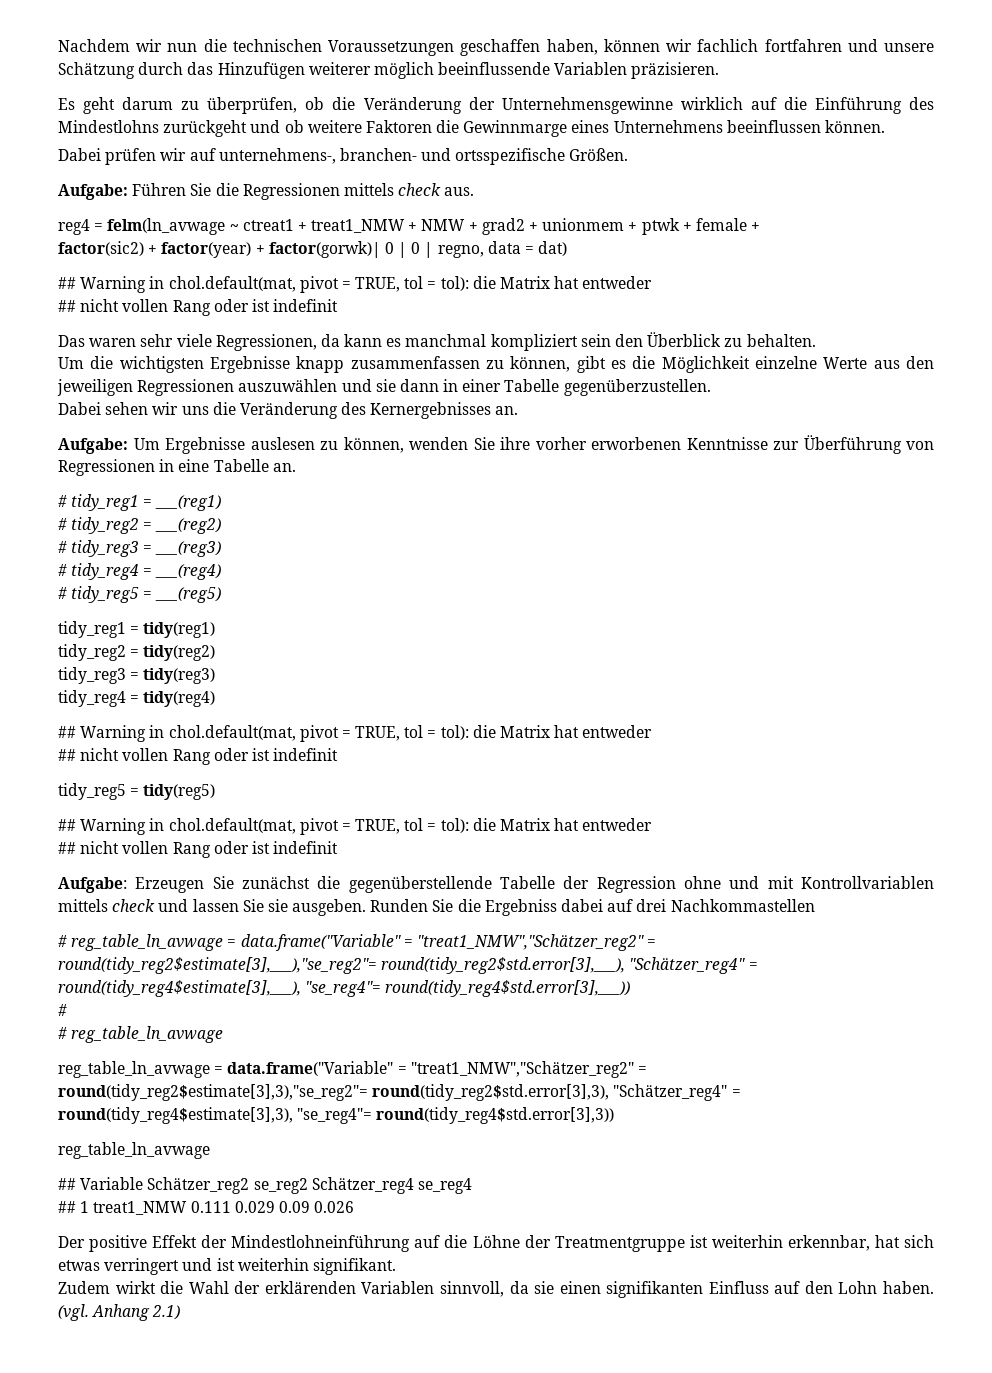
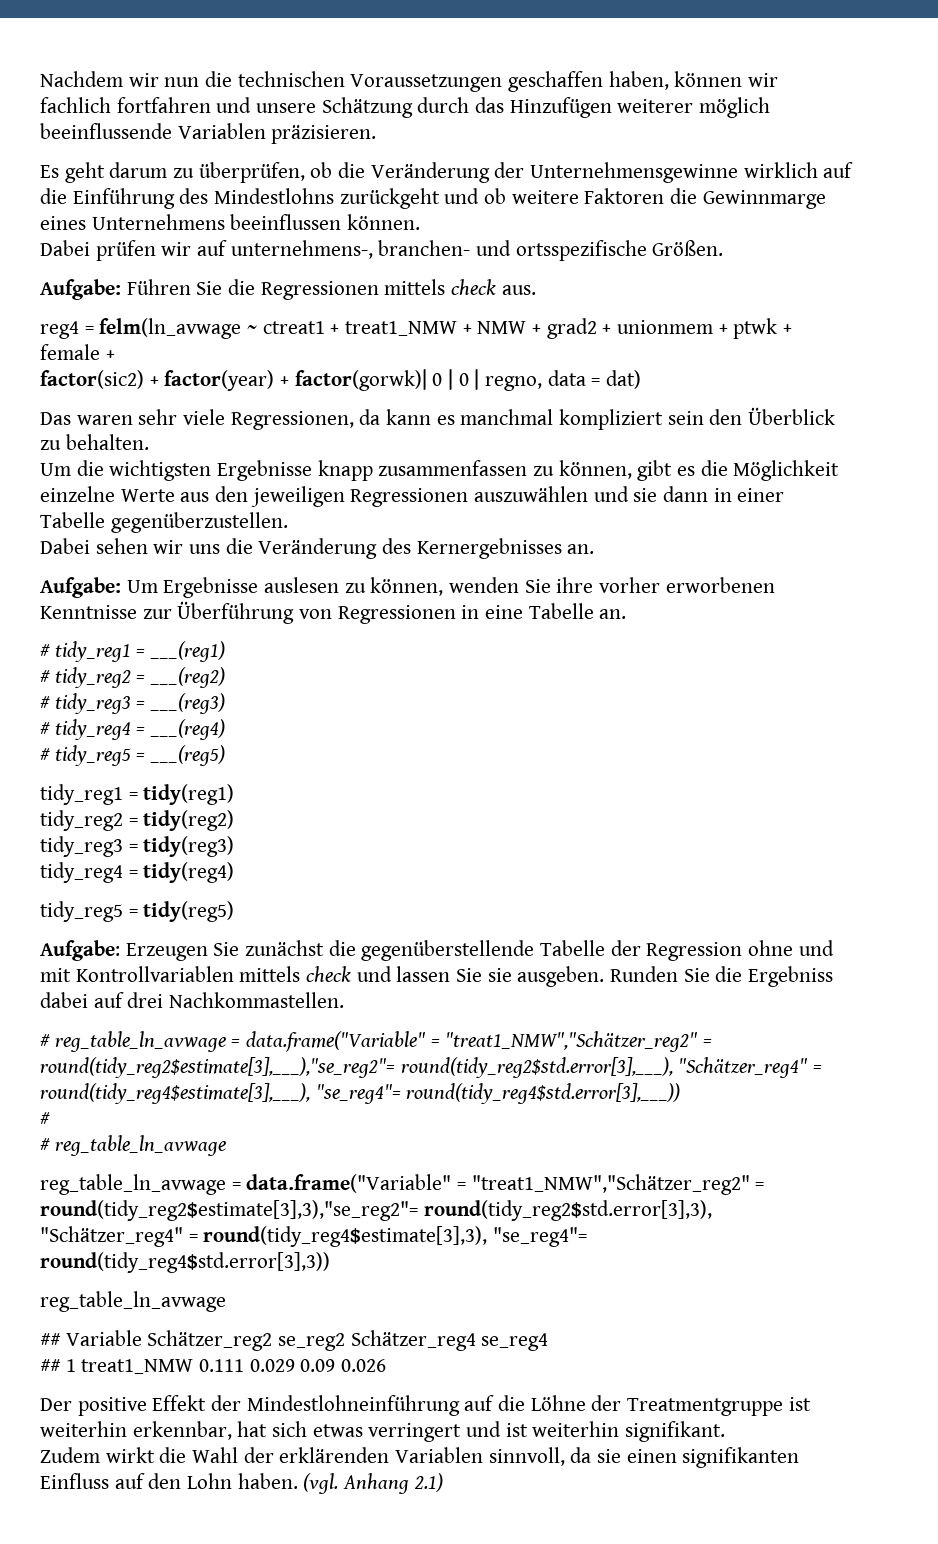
[58,276,653,293] [58,299,339,316] // ## Warning in chol.default(mat, pivot = TRUE, tol = tol): die Matrix hat entweder // ## nicht vollen Rang oder ist indefinit -> (642, 379) none
[58,725,653,742] [58,748,339,765] [58,783,216,800] [58,818,653,835] [58,841,339,858] ## Warning in chol.default(mat, pivot = TRUE, tol = tol): die Matrix hat entweder // ## nicht vollen Rang oder ist indefinit // tidy_reg5 = tidy(reg5) // ## Warning in chol.default(mat, pivot = TRUE, tol = tol): die Matrix hat entweder // ## nicht vollen Rang oder ist indefinit -> [40,901,235,922] tidy_reg5 = tidy(reg5)
[670,899,815,912] Nachkommastellen -> [169,992,345,1008] Nachkommastellen.

